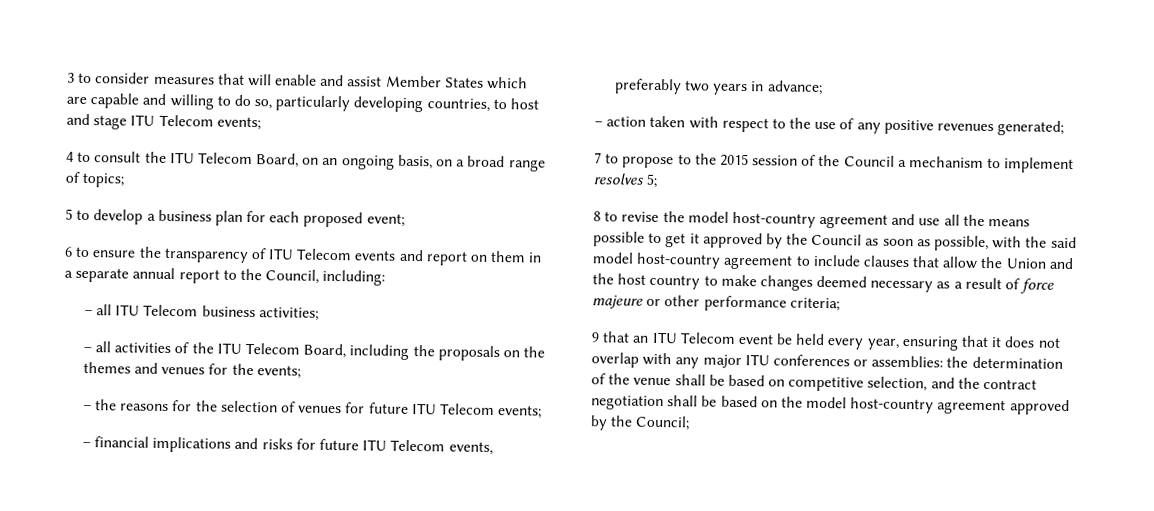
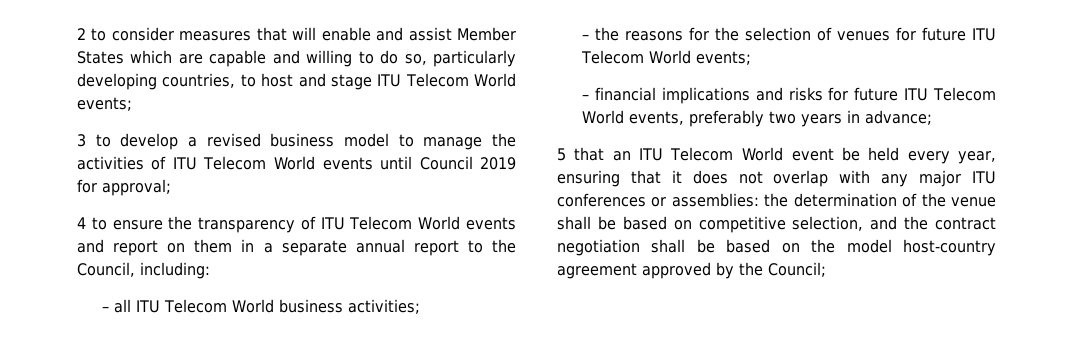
[67,72,75,83] 3 -> [77,28,86,40] 2
[216,116,261,131] [66,151,546,172] [65,171,125,188] [65,208,405,228] [64,246,73,257] events; // 4 to consult the ITU Telecom Board, on an ongoing basis, on a broad range of topics; // 5 to develop a business plan for each proposed event; // 6 -> [474,73,517,87] [77,97,132,111] [77,133,517,150] [77,156,516,170] [77,179,171,196] [77,217,86,229] World events; // 3 to develop a revised business model to manage the activities of ITU Telecom World events until Council 2019 for approval; // 4
(353, 254) none -> [418,216,461,230] World
(199, 310) none -> [232,299,275,313] World
[82,341,546,362] [82,361,301,379] // – all activities of the ITU Telecom Board, including the proposals on the themes and venues for the events; -> (421, 306) none
(495, 409) none -> [649,50,692,64] World
(446, 445) none -> [582,110,625,124] World
[594,115,1065,136] [594,152,1075,174] [593,173,659,188] [593,211,1031,229] [593,231,1077,252] [592,252,1074,270] [592,273,1055,294] [592,295,840,312] [591,332,600,343] – action taken with respect to the use of any positive revenues generated; // 7 to propose to the 2015 session of the Council a mechanism to implement resolves 5; // 8 to revise the model host-country agreement and use all the means possible to get it approved by the Council as soon as possible, with the said model host-country agreement to include clauses that allow the Union and the host country to make changes deemed necessary as a result of force majeure or other performance criteria; // 9 -> [557,148,566,161] 5
(736, 338) none -> [741,147,784,161] World

